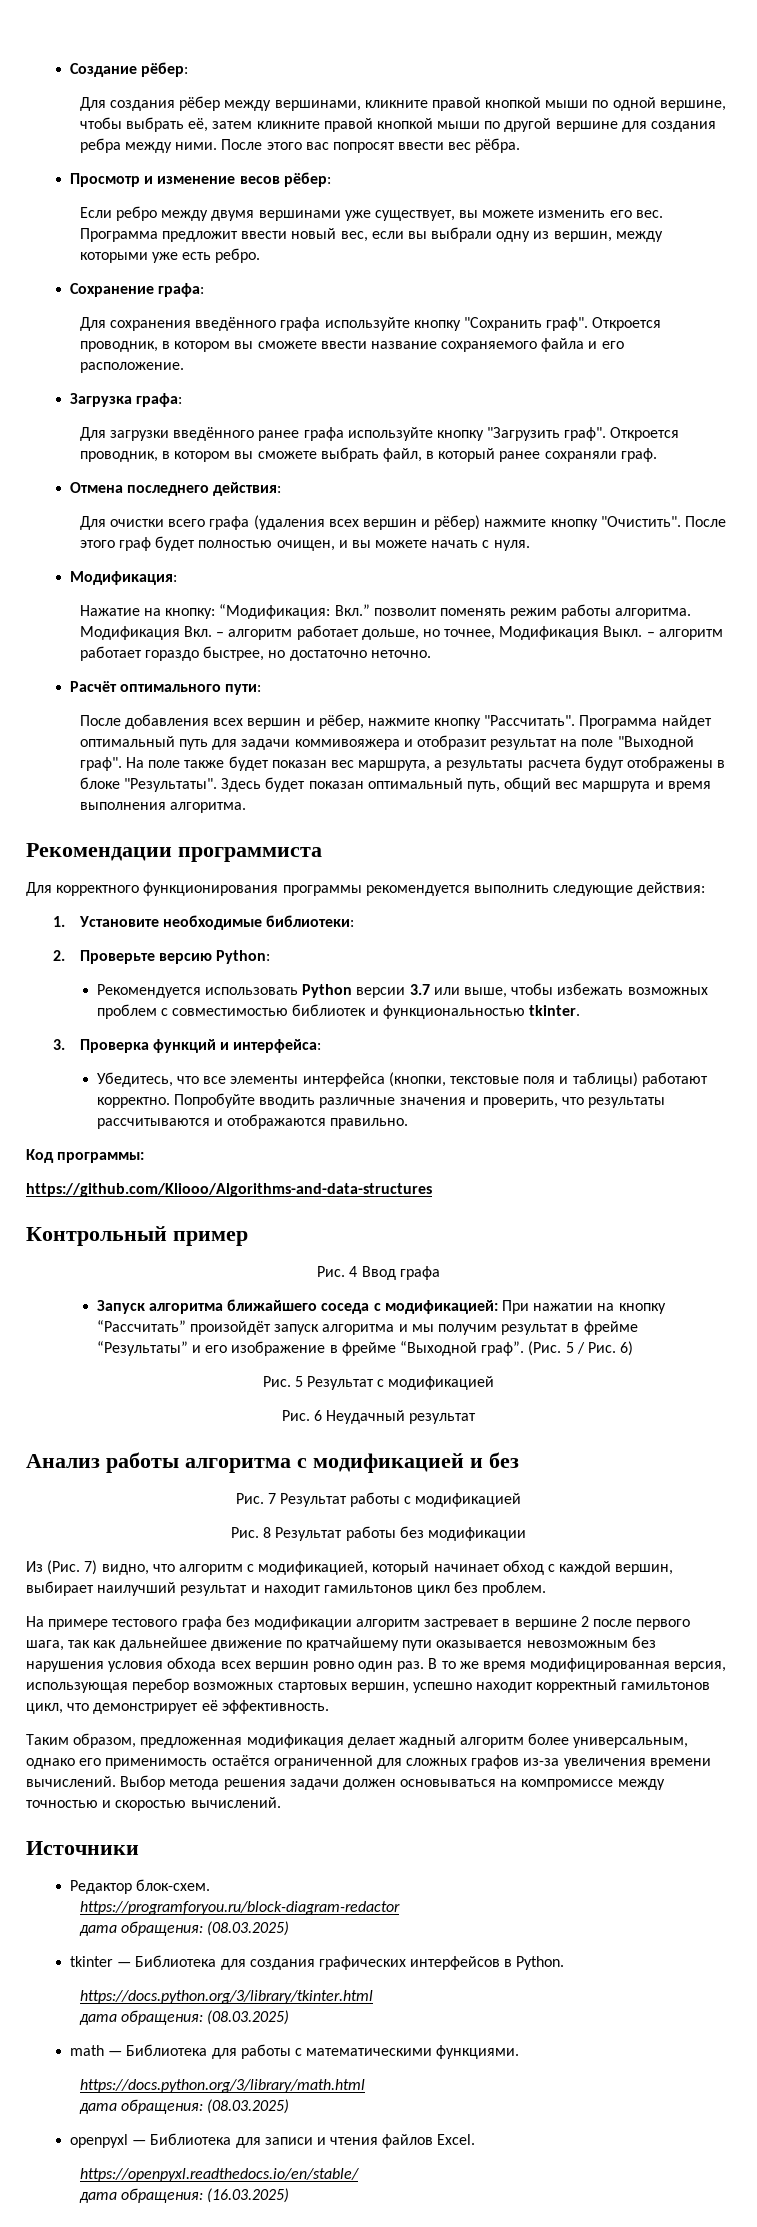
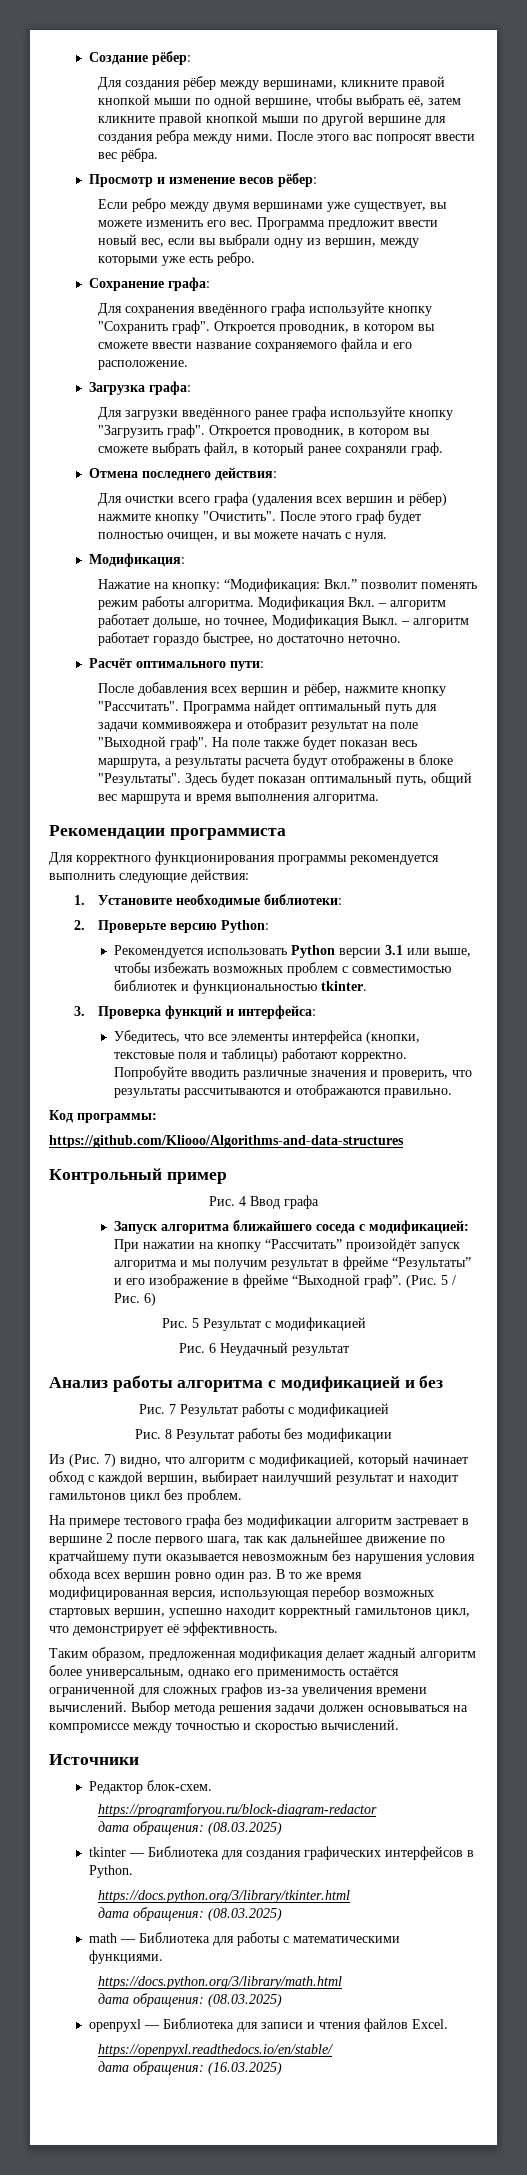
[330,760,354,768] вес -> [392,740,418,747] весь
[409,984,430,995] 3.7 -> [384,945,403,955] 3.1

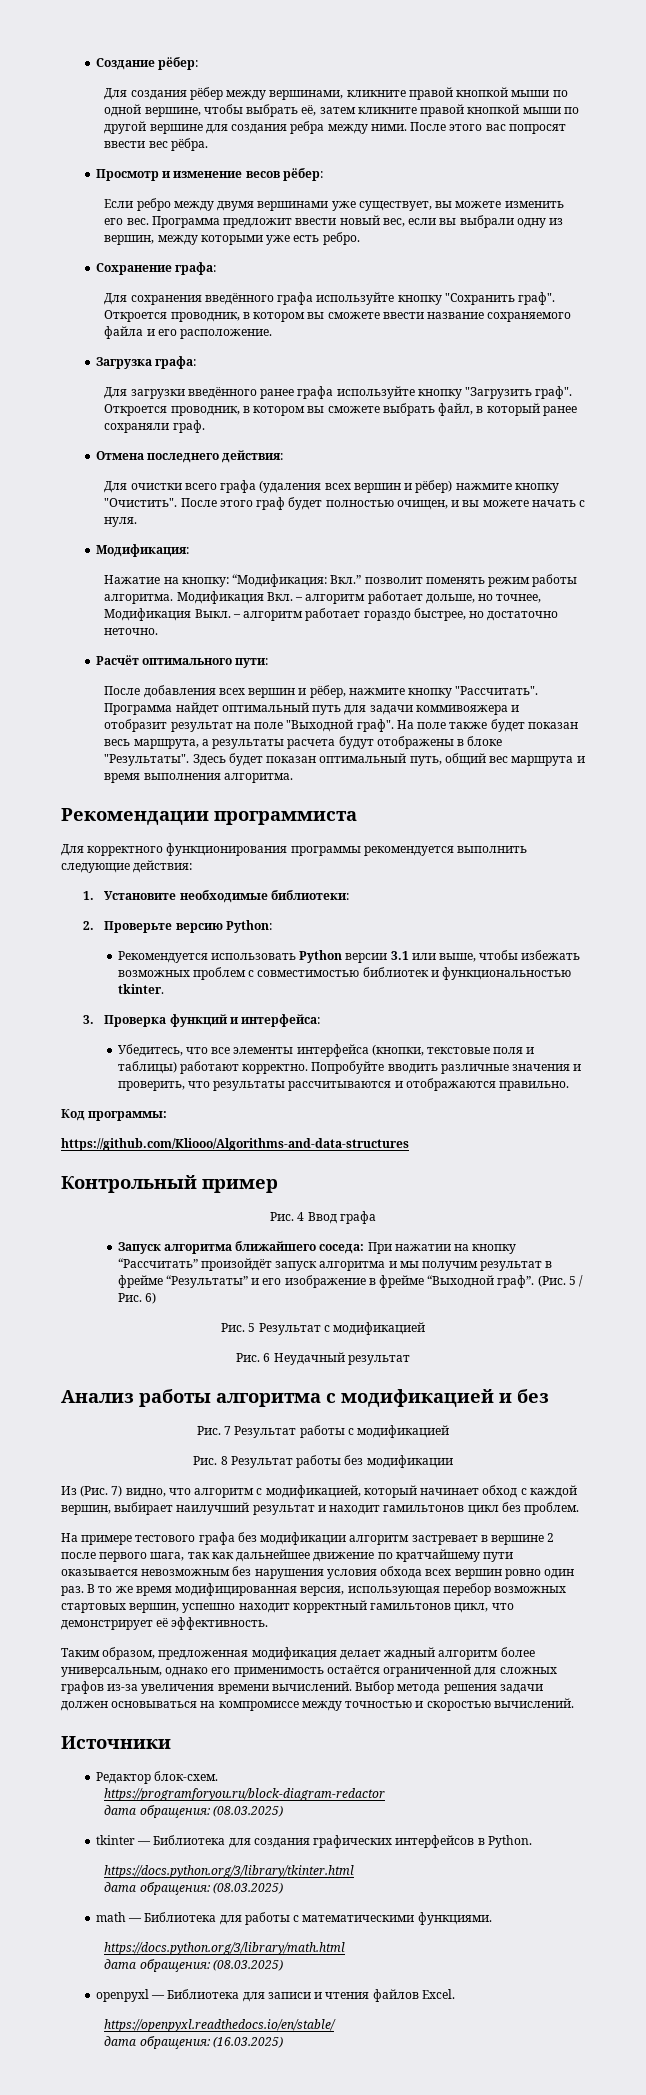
[315,1220,469,1234] соседа с модификацией: -> [319,1244,365,1254] соседа:

